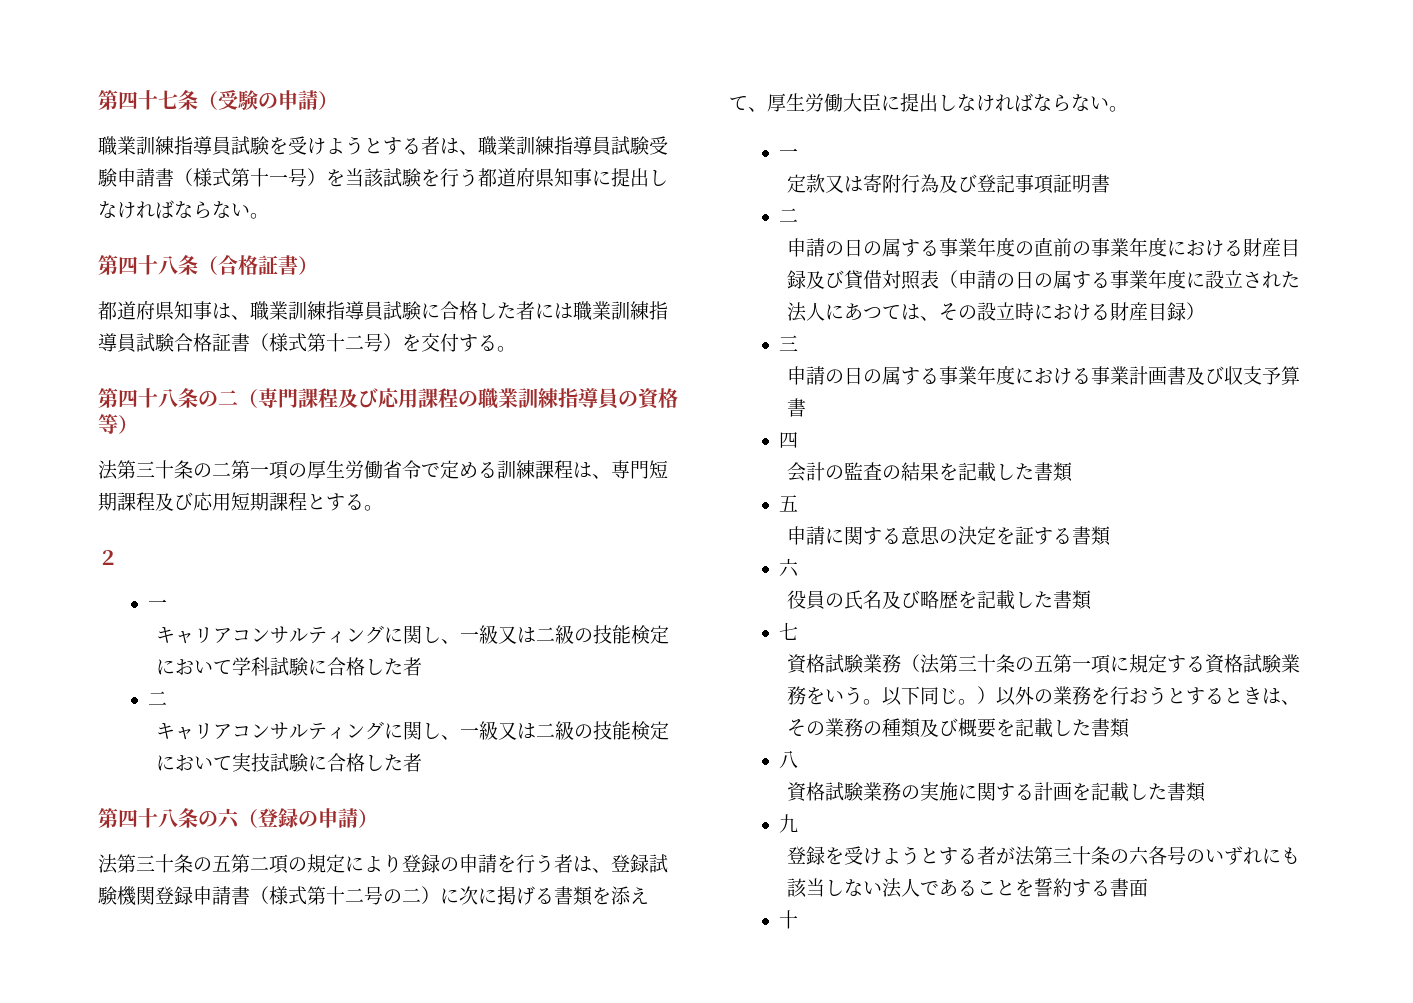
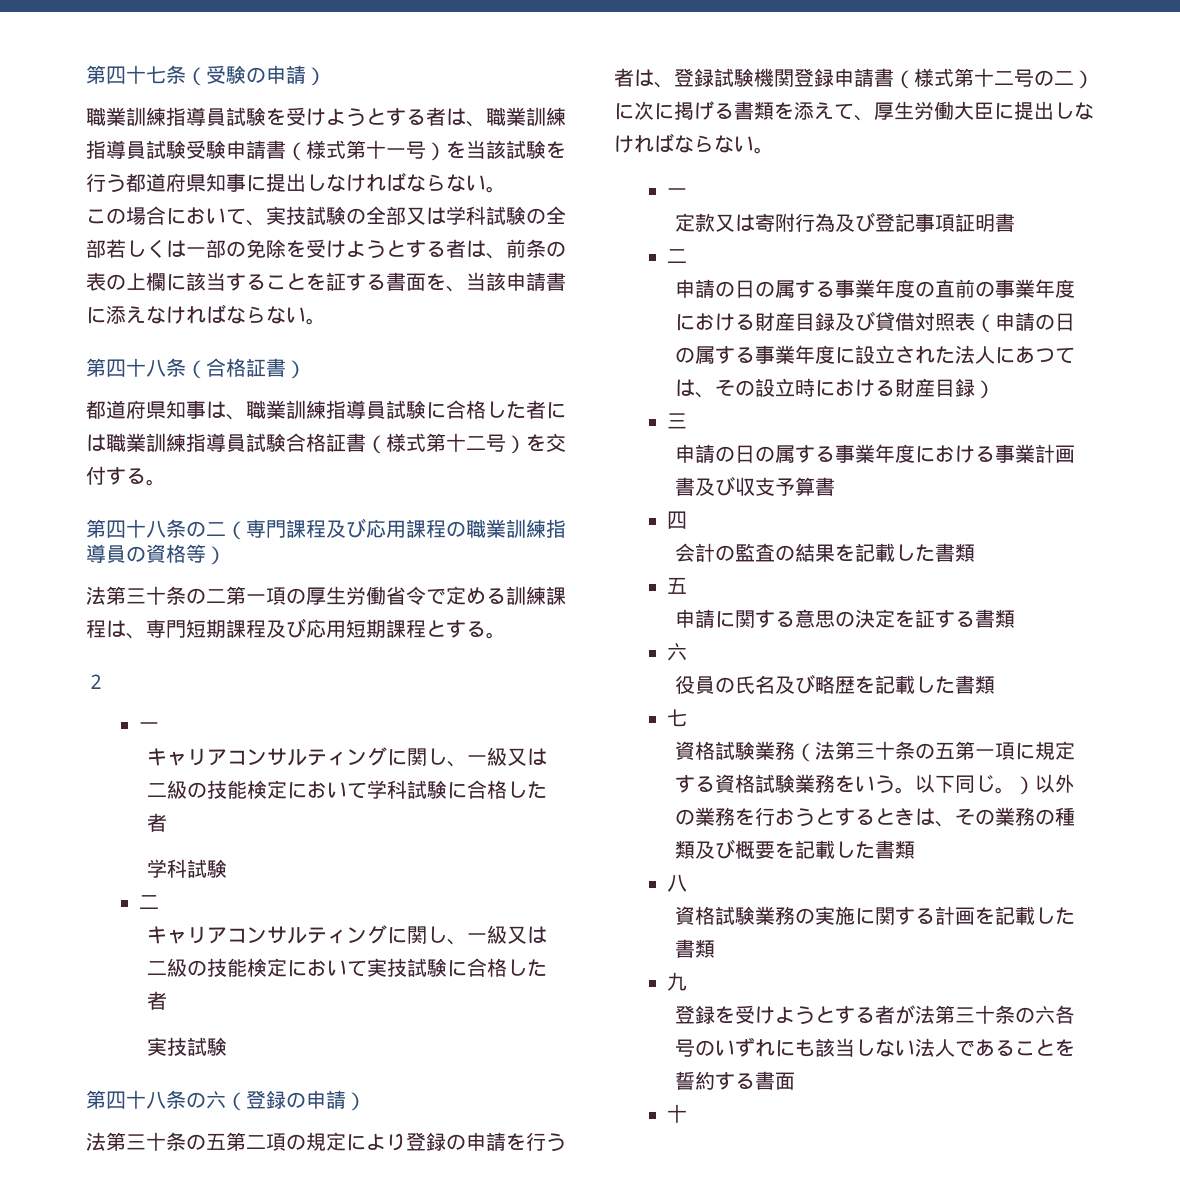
(269, 216) none -> [86,206,566,226] [86,239,566,259] [86,272,566,292] [86,304,326,325] // この場合において、実技試験の全部又は学科試験の全部若しくは一部の免除を受けようとする者は、前条の表の上欄に該当することを証する書面を、当該申請書に添えなければならない。
(422, 666) none -> [147,859,228,878] // 学科試験
(422, 762) none -> [147,1037,228,1056] // 実技試験

